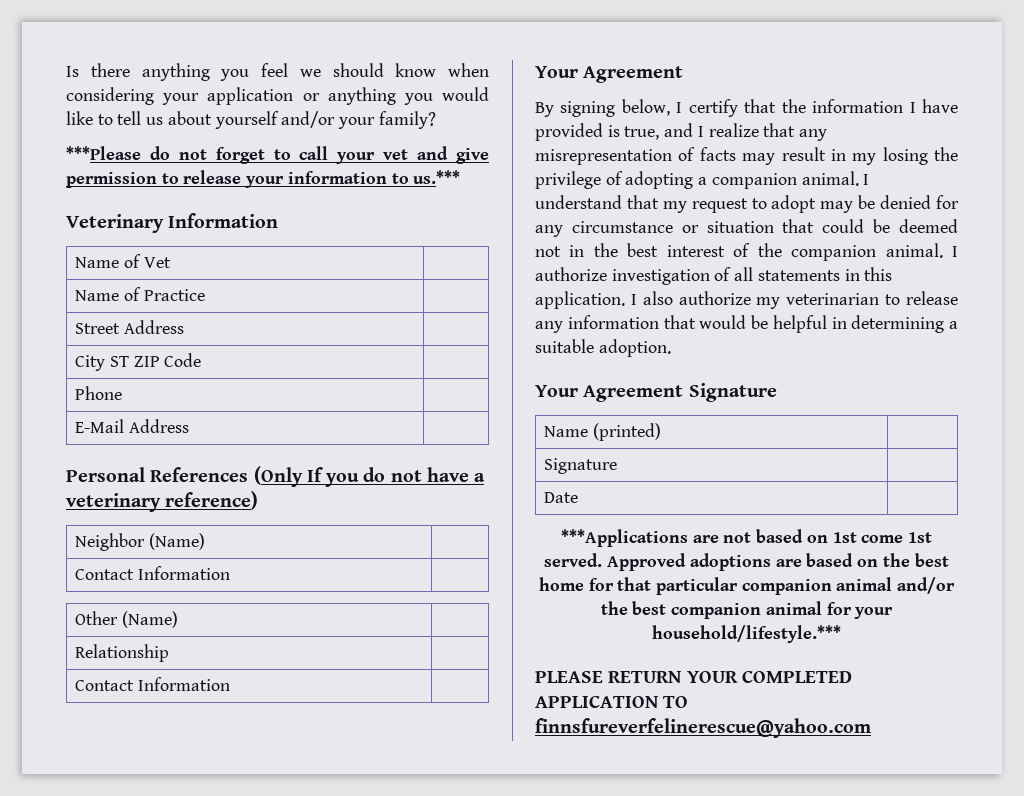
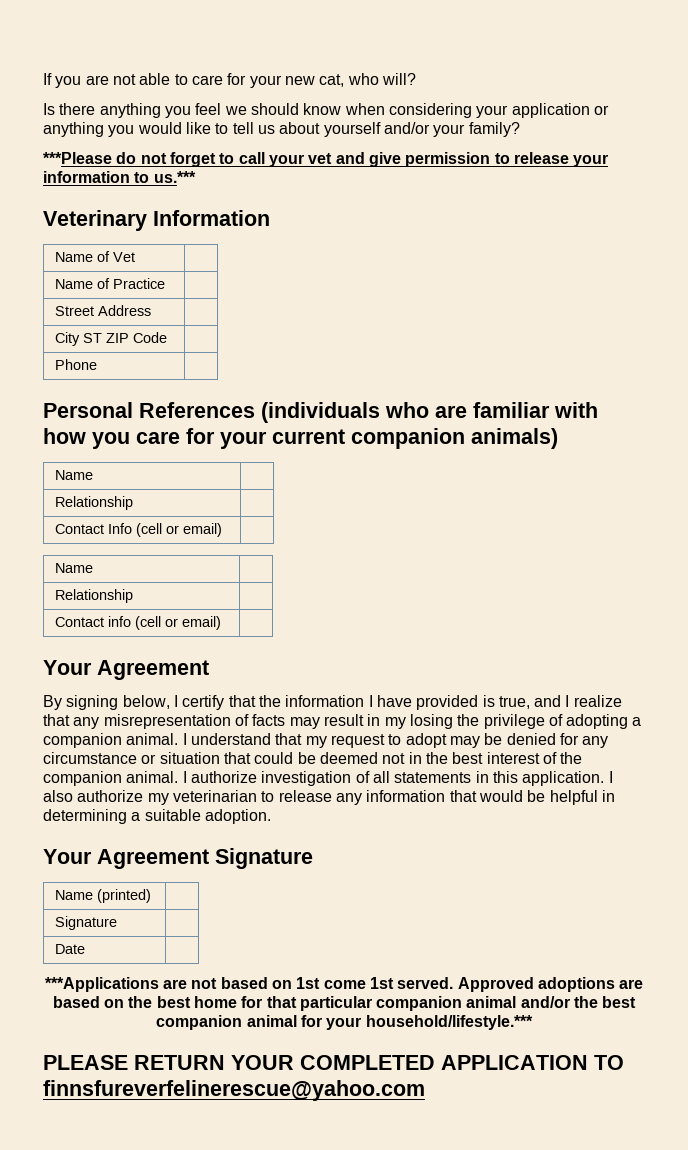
(66, 71) none -> [43,73,416,88] If you are not able to care for your new cat, who will? //
[75,419,190,433] // E-Mail Address | -> (98, 364) none
[253,466,486,487] [66,491,259,512] [75,533,206,551] [75,566,231,580] [75,611,179,628] [75,644,170,662] [75,677,231,691] (Only If you do not have a veterinary reference) // Neighbor (Name) | // Contact Information | // Other (Name) | // Relationship | // Contact Information -> [261,402,598,423] [43,428,558,449] [55,470,94,480] [55,496,134,510] [55,523,223,537] [55,563,94,573] [55,589,134,603] [55,616,222,630] (individuals who are familiar with how you care for your current companion animals) // Name | // Relationship | // Contact Info (cell or email) | // Name | // Relationship | // Contact info (cell or email)

